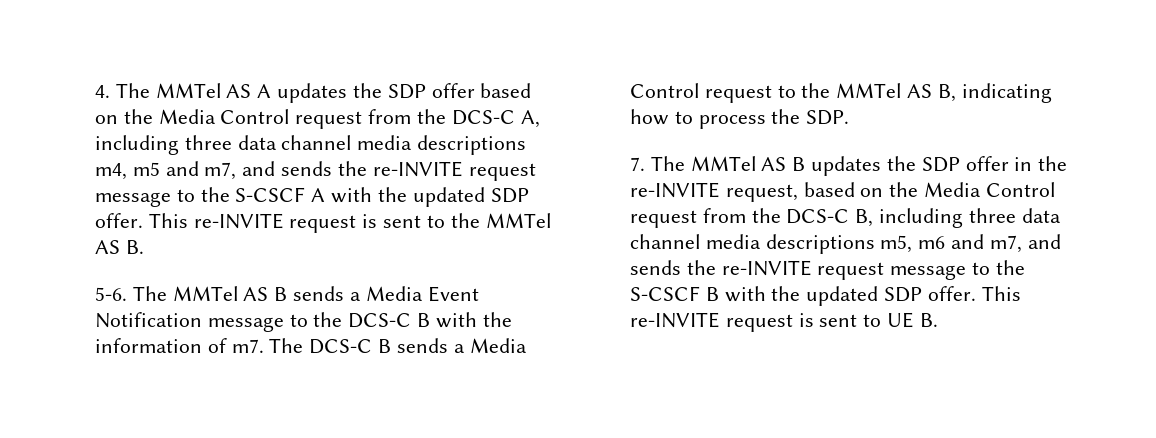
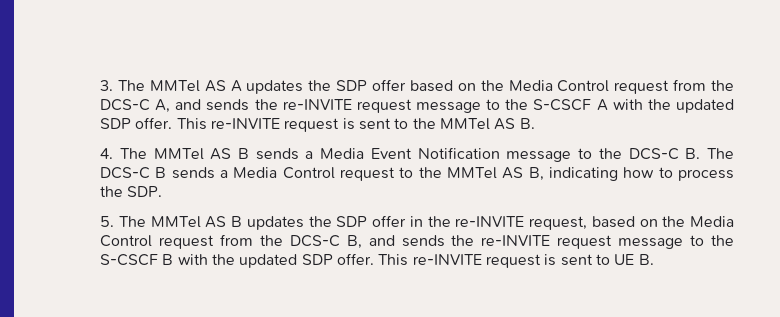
[95,85,111,98] 4. -> [100,80,114,91] 3.
[95,135,527,155] [95,161,237,180] including three data channel media descriptions m4, m5 and m7, -> (171, 106) none
[95,287,128,301] 5-6. -> [100,148,114,159] 4.
[417,312,512,328] [95,338,264,353] B with the information of m7. -> [685,148,701,159] B.
[630,157,646,171] 7. -> [100,216,115,227] 5.
[879,208,1061,228] [630,234,1022,254] including three data channel media descriptions m5, m6 and m7, -> (362, 242) none

